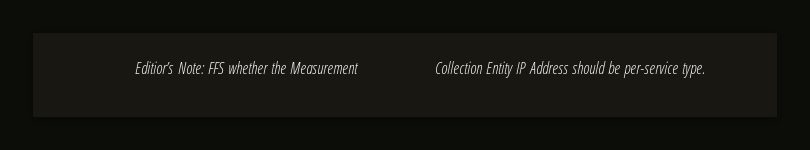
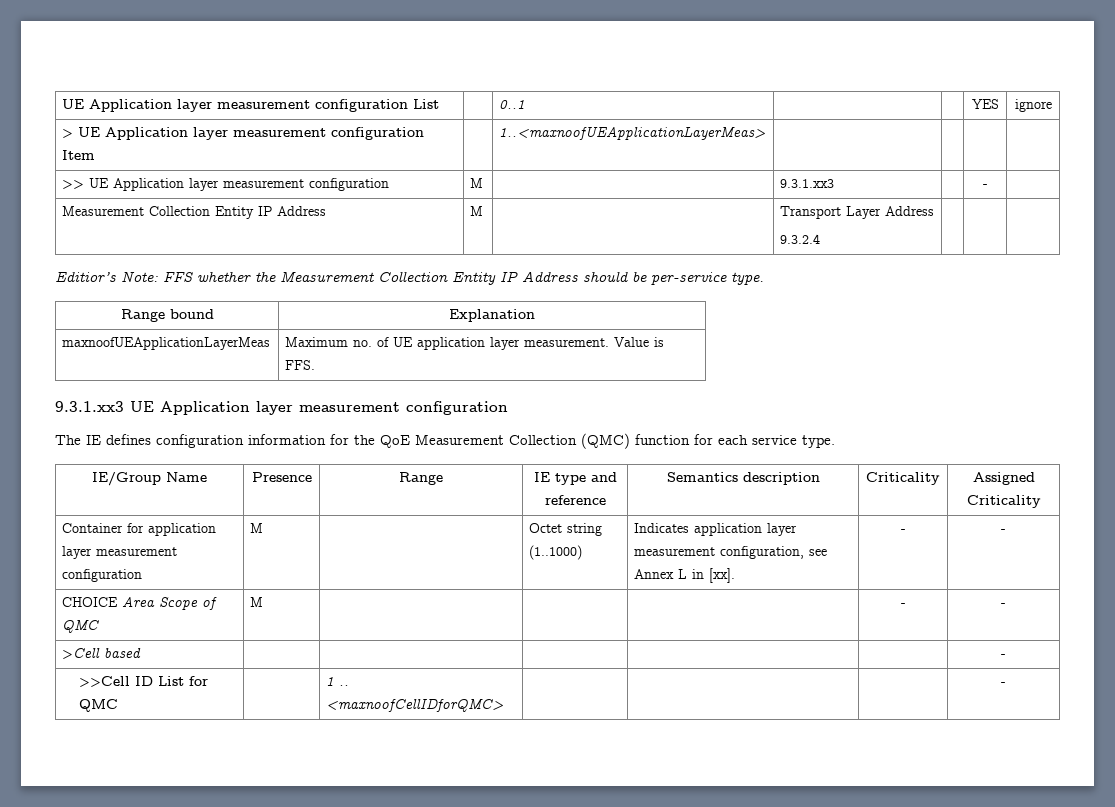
(135, 67) none -> [62,99,440,112] [499,100,526,109] [971,99,999,109] [1014,99,1052,112] [62,127,425,140] [62,150,96,160] [499,126,767,140] [62,178,390,191] [470,178,484,188] [780,179,835,188] [982,184,988,188] [62,206,327,219] [470,206,484,216] [780,206,935,219] [780,234,821,244] UE Application layer measurement configuration List | | 0..1 | | | YES | ignore // > UE Application layer measurement configuration Item | | 1..<maxnoofUEApplicationLayerMeas> | | | | // >> UE Application layer measurement configuration | M | | 9.3.1.xx3 | | - | // Measurement Collection Entity IP Address | M | | Transport Layer Address // 9.3.2.4 | | | //
(706, 70) none -> [120,309,214,322] [449,309,535,322] [62,337,271,350] [285,337,665,350] [285,360,316,370] [55,401,508,415] [55,433,835,449] [92,472,207,486] [251,472,312,482] [399,472,443,485] [533,472,617,485] [544,495,606,505] [666,472,820,485] [866,472,940,485] [972,472,1035,485] [966,495,1041,508] [62,523,217,536] [62,546,178,559] [62,569,143,582] [250,523,264,533] [529,523,603,536] [529,545,583,560] [634,523,798,536] [634,546,828,559] [634,568,736,583] [900,529,906,533] [1001,529,1006,533] [62,597,218,610] [62,619,101,633] [250,597,264,607] [900,603,906,607] [1001,603,1006,607] [62,648,142,659] [1001,654,1006,658] [79,676,209,687] [79,699,119,712] [326,677,350,686] [326,698,505,712] [1001,682,1006,686] // Range bound | Explanation // maxnoofUEApplicationLayerMeas | Maximum no. of UE application layer measurement. Value is FFS. // 9.3.1.xx3 UE Application layer measurement configuration // The IE defines configuration information for the QoE Measurement Collection (QMC) function for each service type. // IE/Group Name | Presence | Range | IE type and reference | Semantics description | Criticality | Assigned Criticality // Container for application layer measurement configuration | M | | Octet string (1..1000) | Indicates application layer measurement configuration, see Annex L in [xx]. | - | - // CHOICE Area Scope of QMC | M | | | | - | - // >Cell based | | | | | | - // >>Cell ID List for QMC | | 1 .. <maxnoofCellIDforQMC> | | | | -

